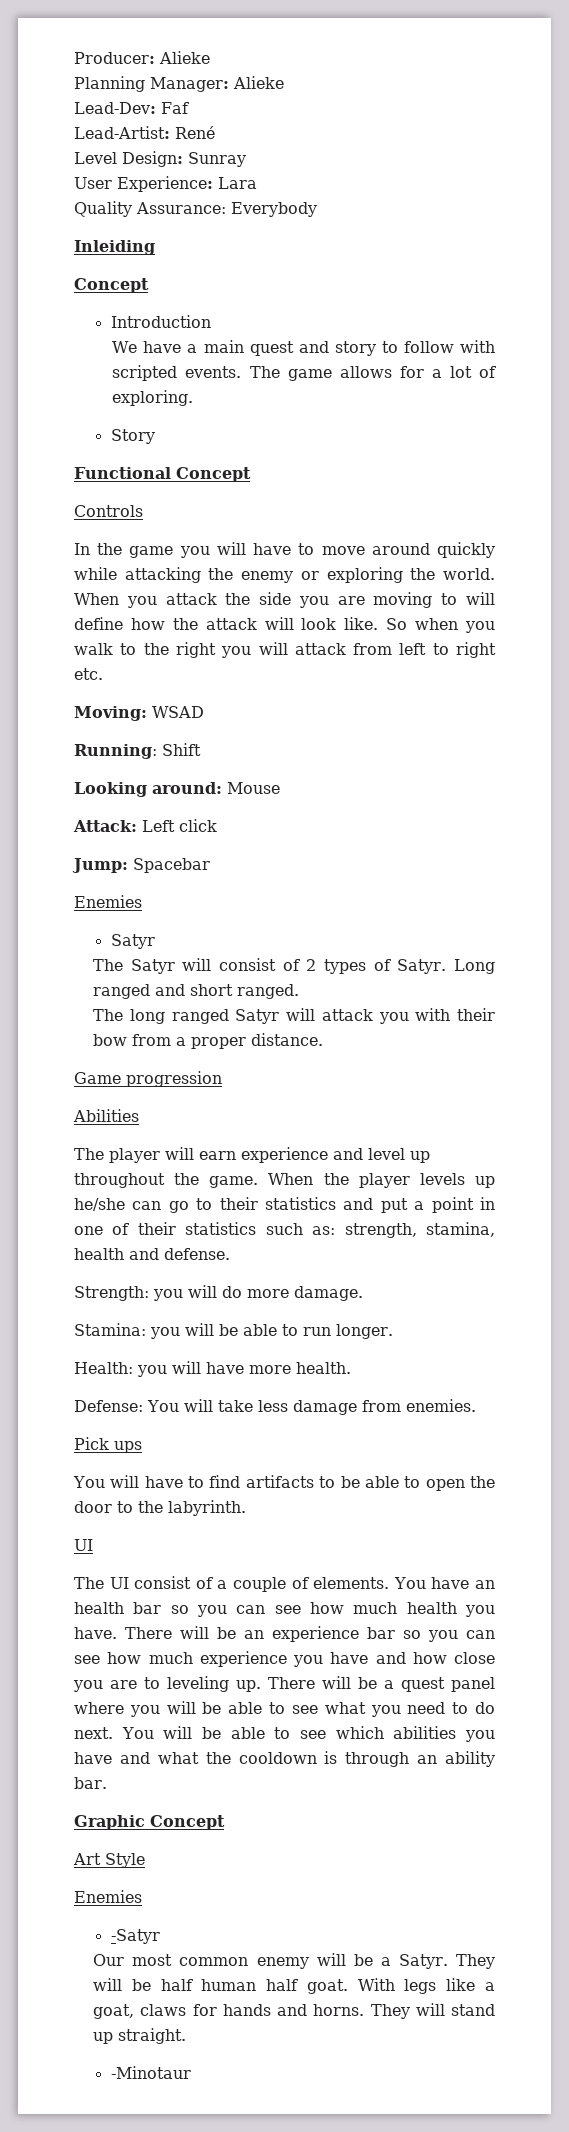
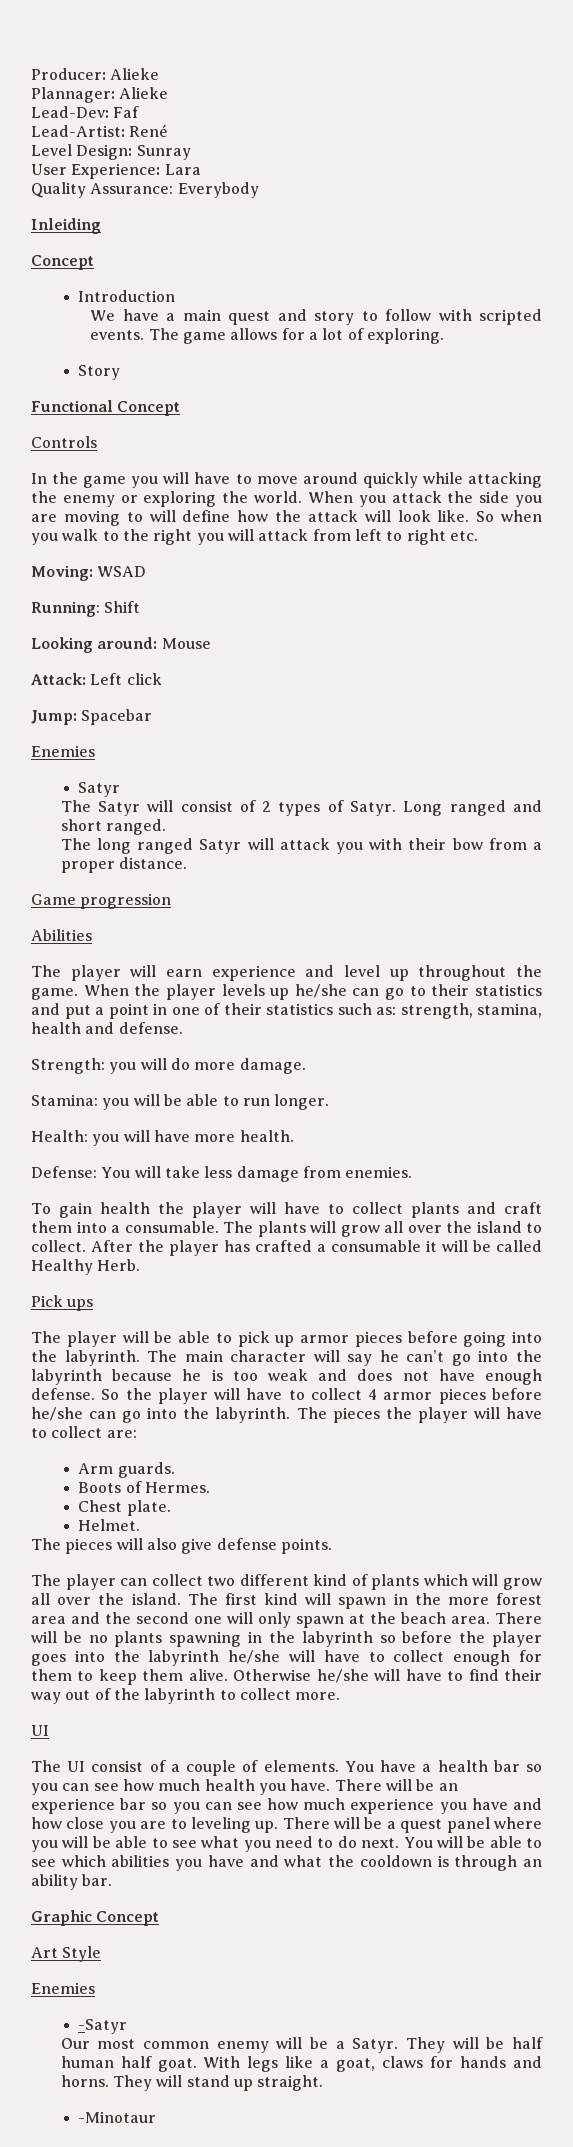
[74,76,229,92] Planning Manager: -> [31,87,115,103] Plannager:
[74,1437,142,1453] [73,1475,495,1491] [74,1500,246,1516] Pick ups // You will have to find artifacts to be able to open the door to the labyrinth. -> [31,1202,542,1218] [31,1221,542,1237] [31,1240,542,1256] [31,1259,141,1275] [31,1295,94,1311] [31,1331,542,1347] [31,1350,543,1366] [31,1369,542,1385] [31,1388,542,1404] [31,1407,542,1423] [31,1426,137,1438] [78,1462,175,1478] [78,1481,210,1493] [78,1500,171,1516] [78,1519,141,1531] [31,1538,332,1554] [31,1574,543,1590] [31,1593,543,1609] [31,1612,542,1628] [31,1631,542,1647] [31,1650,542,1666] [31,1669,542,1685] [31,1688,341,1704] To gain health the player will have to collect plants and craft them into a consumable. The plants will grow all over the island to collect. After the player has crafted a consumable it will be called Healthy Herb. // Pick ups // The player will be able to pick up armor pieces before going into the labyrinth. The main character will say he can’t go into the labyrinth because he is too weak and does not have enough defense. So the player will have to collect 4 armor pieces before he/she can go into the labyrinth. The pieces the player will have to collect are: // Arm guards. // Boots of Hermes. // Chest plate. // Helmet. // The pieces will also give defense points. // The player can collect two different kind of plants which will grow all over the island. The first kind will spawn in the more forest area and the second one will only spawn at the beach area. There will be no plants spawning in the labyrinth so before the player goes into the labyrinth he/she will have to collect enough for them to keep them alive. Otherwise he/she will have to find their way out of the labyrinth to collect more.
[475,1580,495,1589] an -> [422,1764,432,1772] a

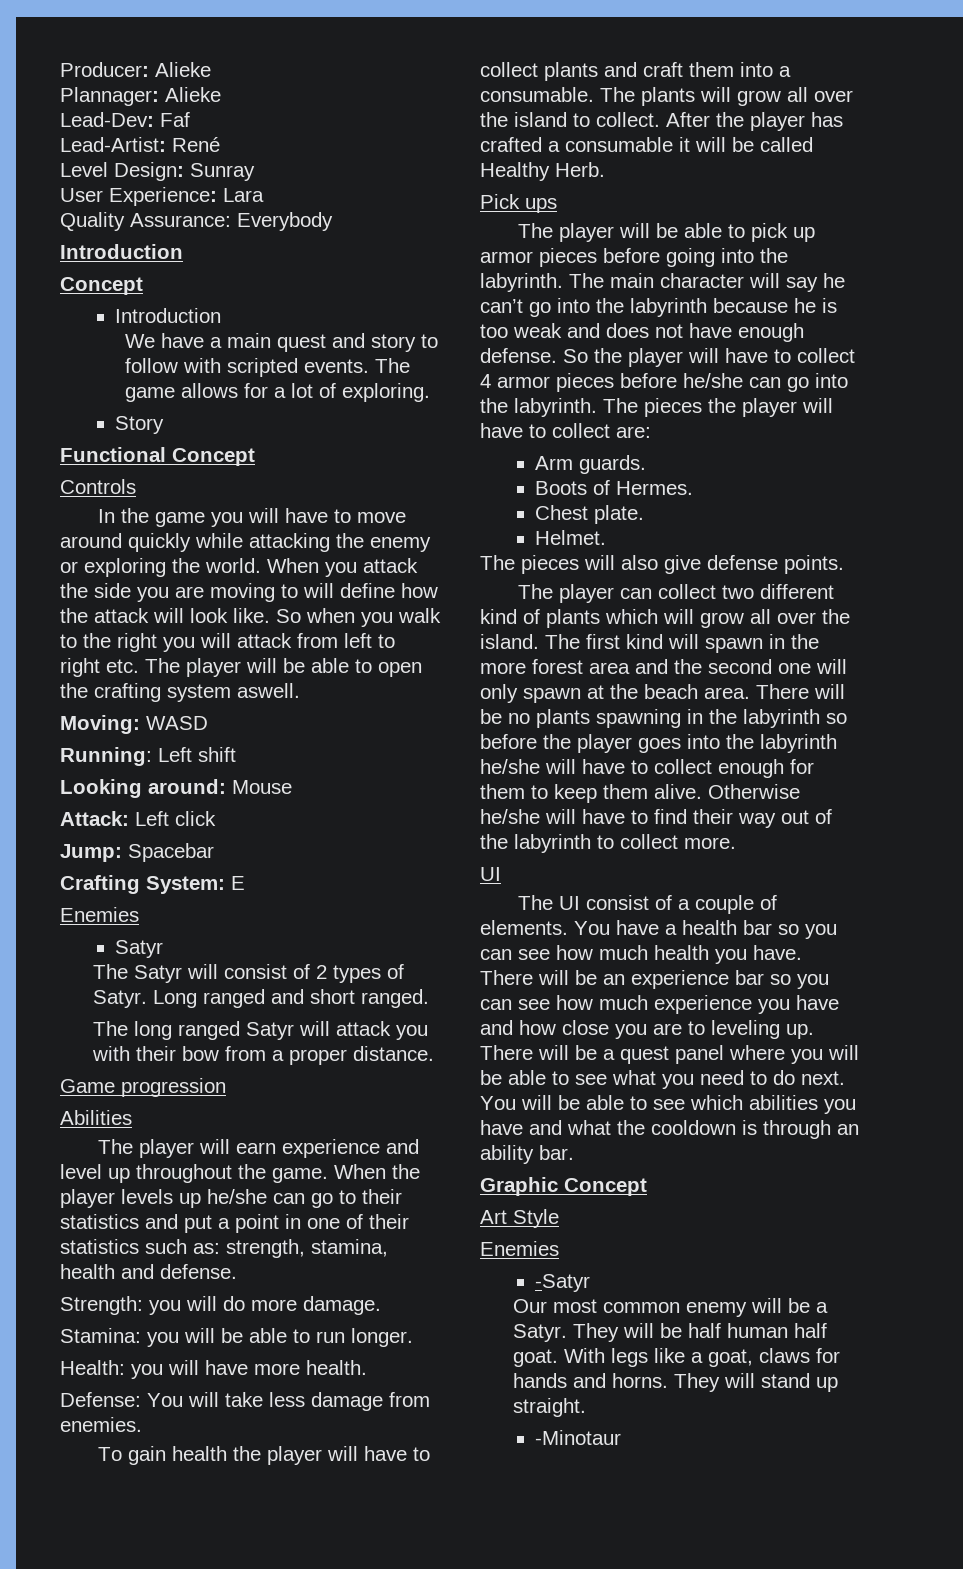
[31,218,101,234] Inleiding -> [60,244,183,259] Introduction
(478, 536) none -> [145,658,422,677] [60,683,300,702] The player will be able to open the crafting system aswell.
[97,566,147,577] WSAD -> [146,716,208,730] WASD
[104,601,141,613] Shift -> [158,747,236,762] Left shift
(153, 717) none -> [60,875,245,894] // Crafting System: E

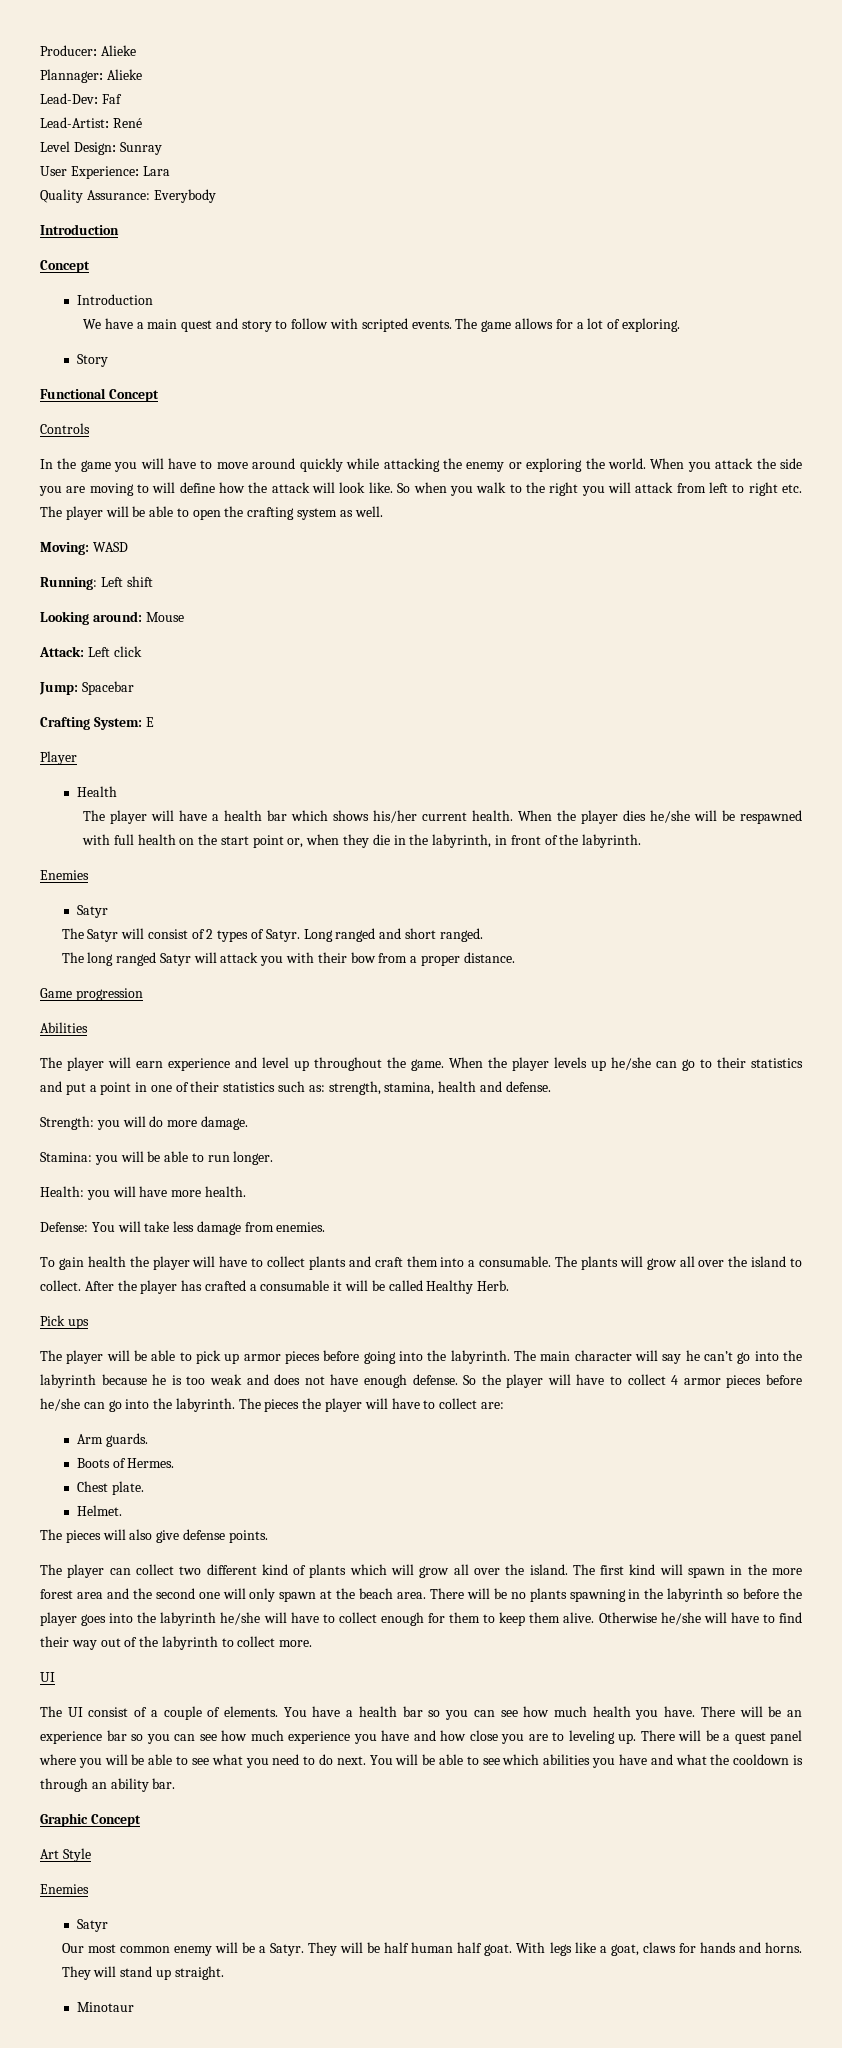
[237,683,300,698] aswell. -> [339,506,383,517] as well.
(245, 883) none -> [40,751,77,765] [76,786,117,797] [83,810,803,824] [82,834,642,848] // Player // Health // The player will have a health bar which shows his/her current health. When the player dies he/she will be respawned with full health on the start point or, when they die in the labyrinth, in front of the labyrinth.
[535,1274,591,1292] -Satyr -> [76,1919,108,1932] Satyr
[535,1430,622,1445] -Minotaur -> [76,2002,134,2012] Minotaur

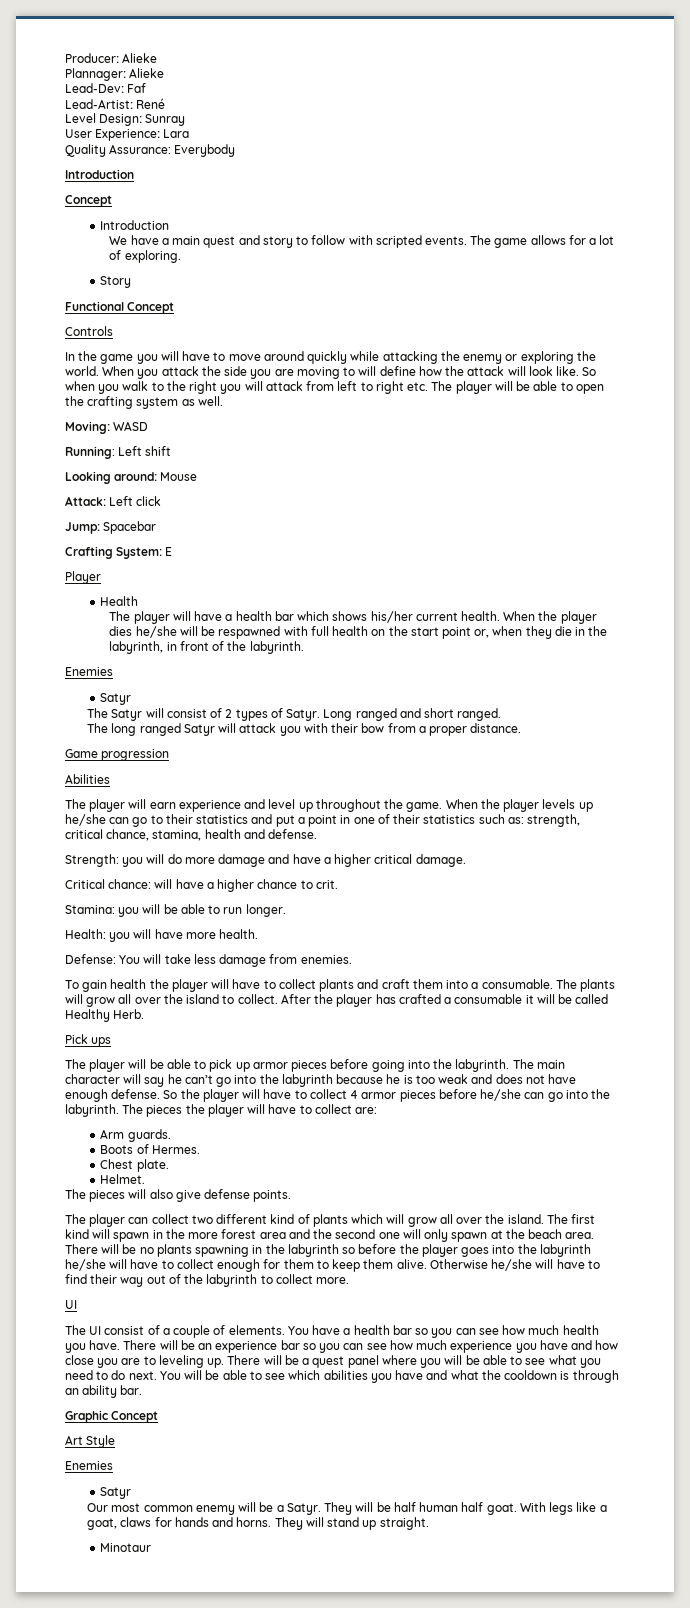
(381, 1088) none -> [65,829,150,841] critical chance,
[200,1116,248,1130] damage. -> [218,854,466,867] [65,879,338,892] damage and have a higher critical damage. // Critical chance: will have a higher chance to crit.

